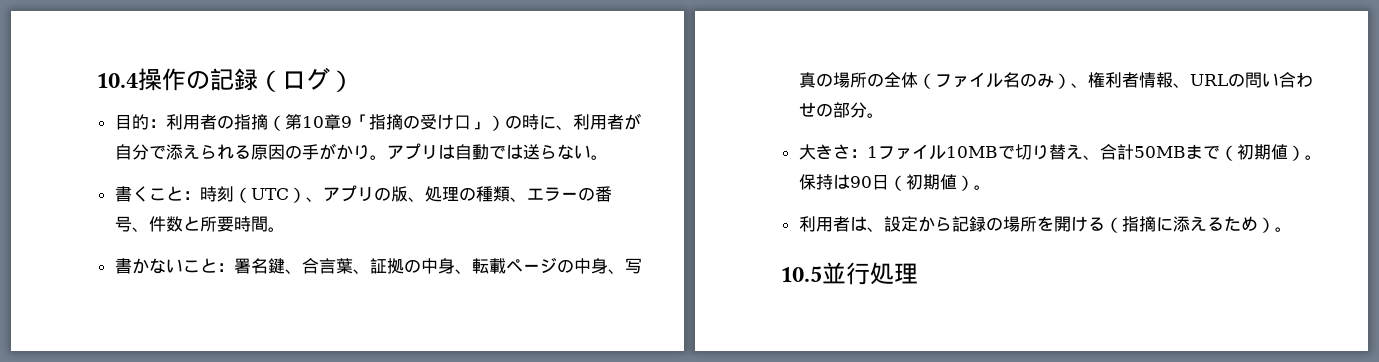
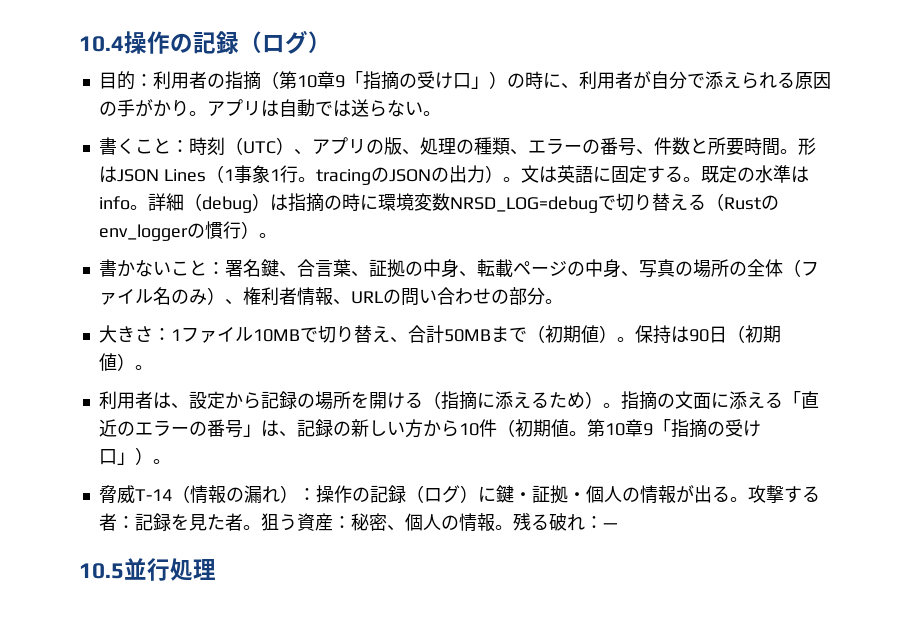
(285, 229) none -> [797,137,816,155] [98,165,809,185] [98,193,779,213] [98,221,277,241] 形はJSON Lines（1事象1行。tracingのJSONの出力）。文は英語に固定する。既定の水準はinfo。詳細（debug）は指摘の時に環境変数NRSD_LOG=debugで切り替える（Rustのenv_loggerの慣行）。
(1292, 229) none -> [620,391,819,410] [98,419,761,438] [98,447,171,465] [98,485,820,504] [98,513,618,532] 指摘の文面に添える「直近のエラーの番号」は、記録の新しい方から10件（初期値。第10章9「指摘の受け口」）。 // 脅威T-14（情報の漏れ）：操作の記録（ログ）に鍵・証拠・個人の情報が出る。攻撃する者：記録を見た者。狙う資産：秘密、個人の情報。残る破れ：—

